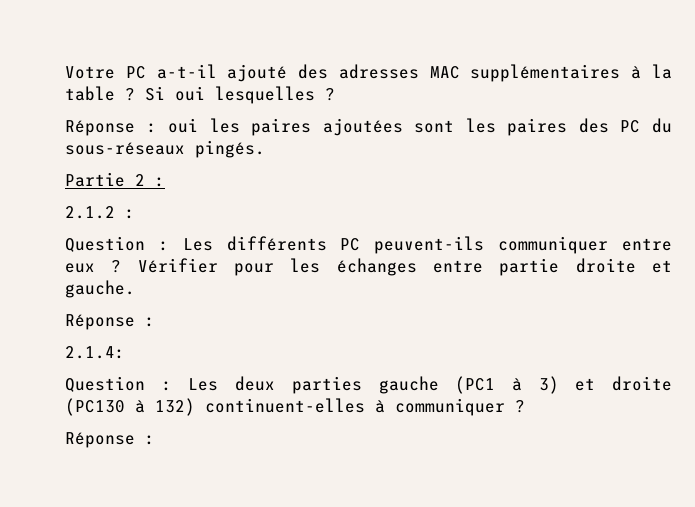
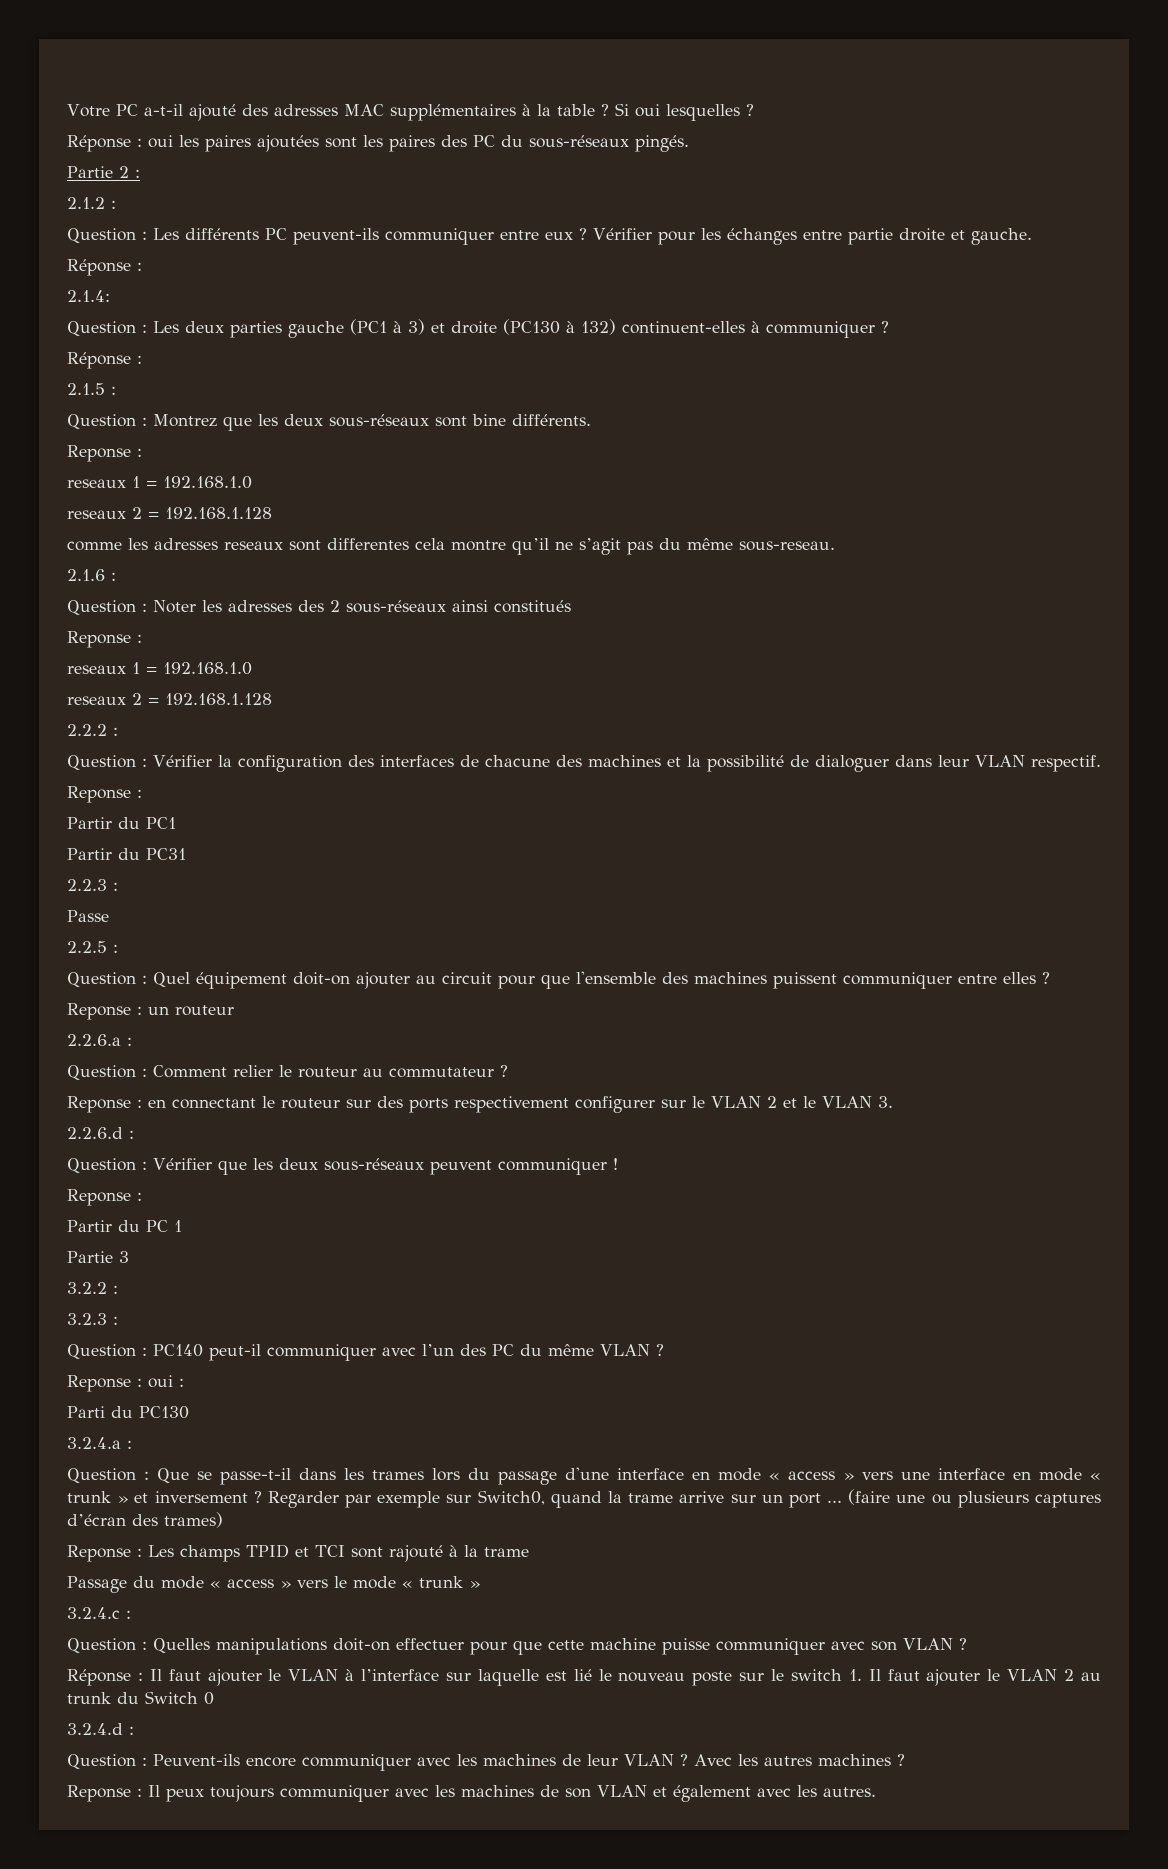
(155, 440) none -> [67,383,116,395] [67,414,591,431] [67,445,142,462] [67,476,252,489] [67,507,272,519] [67,538,835,555] [67,569,116,581] [67,600,571,615] [67,631,142,648] [67,662,252,675] [67,693,272,705] [67,724,118,736] [67,755,1101,772] [67,786,142,803] [67,817,176,829] [67,848,186,860] [67,879,118,891] [67,910,109,922] [67,941,118,953] [67,971,1050,989] [67,1003,234,1020] [67,1034,132,1046] [67,1065,508,1080] [67,1096,893,1113] [67,1127,134,1139] [67,1158,618,1175] [67,1189,142,1206] [67,1220,182,1232] [67,1251,129,1263] [67,1282,118,1294] [67,1313,118,1325] [67,1344,664,1361] [67,1375,184,1392] [67,1406,189,1419] [67,1437,132,1449] [67,1467,1101,1485] [67,1489,1101,1508] [67,1512,223,1528] [67,1544,529,1562] [67,1576,480,1593] [67,1607,131,1619] [67,1638,967,1655] [67,1669,1101,1686] [67,1691,214,1705] [67,1723,134,1735] [67,1754,905,1771] [67,1785,876,1802] // 2.1.5 : // Question : Montrez que les deux sous-réseaux sont bine différents. // Reponse : // reseaux 1 = 192.168.1.0 // reseaux 2 = 192.168.1.128 // comme les adresses reseaux sont differentes cela montre qu’il ne s’agit pas du même sous-reseau. // 2.1.6 : // Question : Noter les adresses des 2 sous-réseaux ainsi constitués // Reponse : // reseaux 1 = 192.168.1.0 // reseaux 2 = 192.168.1.128 // 2.2.2 : // Question : Vérifier la configuration des interfaces de chacune des machines et la possibilité de dialoguer dans leur VLAN respectif. // Reponse : // Partir du PC1 // Partir du PC31 // 2.2.3 : // Passe // 2.2.5 : // Question : Quel équipement doit-on ajouter au circuit pour que l'ensemble des machines puissent communiquer entre elles ? // Reponse : un routeur // 2.2.6.a : // Question : Comment relier le routeur au commutateur ? // Reponse : en connectant le routeur sur des ports respectivement configurer sur le VLAN 2 et le VLAN 3. // 2.2.6.d : // Question : Vérifier que les deux sous-réseaux peuvent communiquer ! // Reponse : // Partir du PC 1 // Partie 3 // 3.2.2 : // 3.2.3 : // Question : PC140 peut-il communiquer avec l’un des PC du même VLAN ? // Reponse : oui : // Parti du PC130 // 3.2.4.a : // Question : Que se passe-t-il dans les trames lors du passage d'une interface en mode « access » vers une interface en mode « trunk » et inversement ? Regarder par exemple sur Switch0, quand la trame arrive sur un port ... (faire une ou plusieurs captures d’écran des trames) // Reponse : Les champs TPID et TCI sont rajouté à la trame // Passage du mode « access » vers le mode « trunk » // 3.2.4.c : // Question : Quelles manipulations doit-on effectuer pour que cette machine puisse communiquer avec son VLAN ? // Réponse : Il faut ajouter le VLAN à l’interface sur laquelle est lié le nouveau poste sur le switch 1. Il faut ajouter le VLAN 2 au trunk du Switch 0 // 3.2.4.d : // Question : Peuvent-ils encore communiquer avec les machines de leur VLAN ? Avec les autres machines ? // Reponse : Il peux toujours communiquer avec les machines de son VLAN et également avec les autres.

